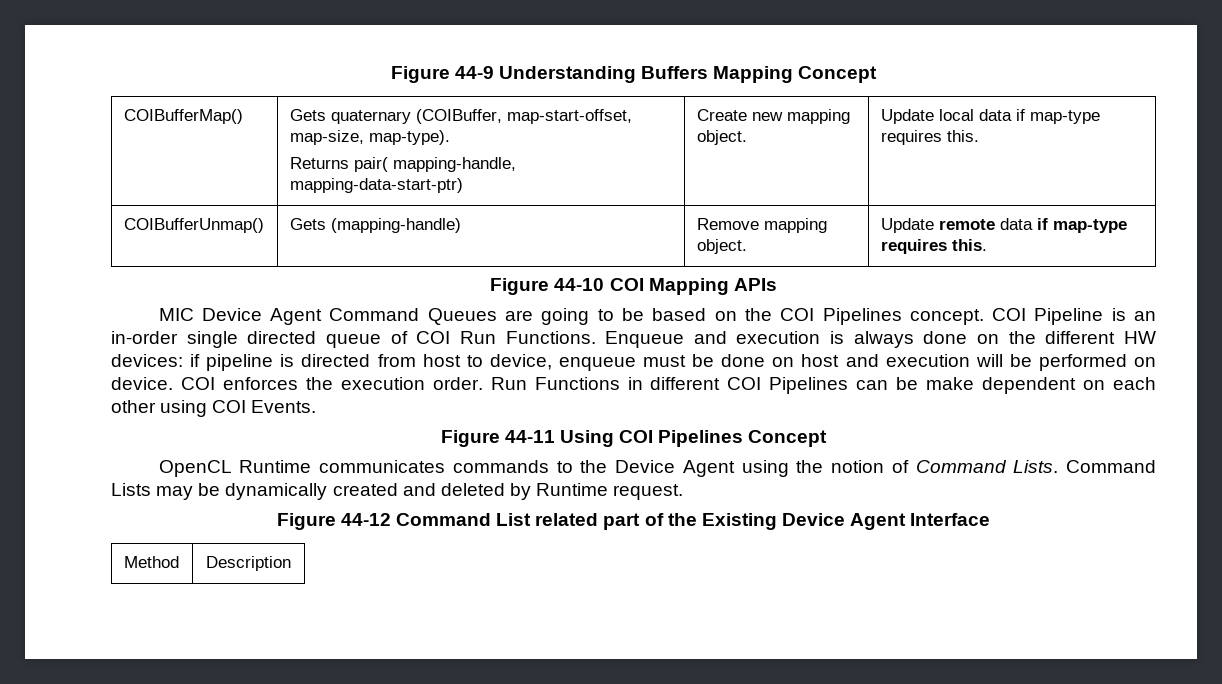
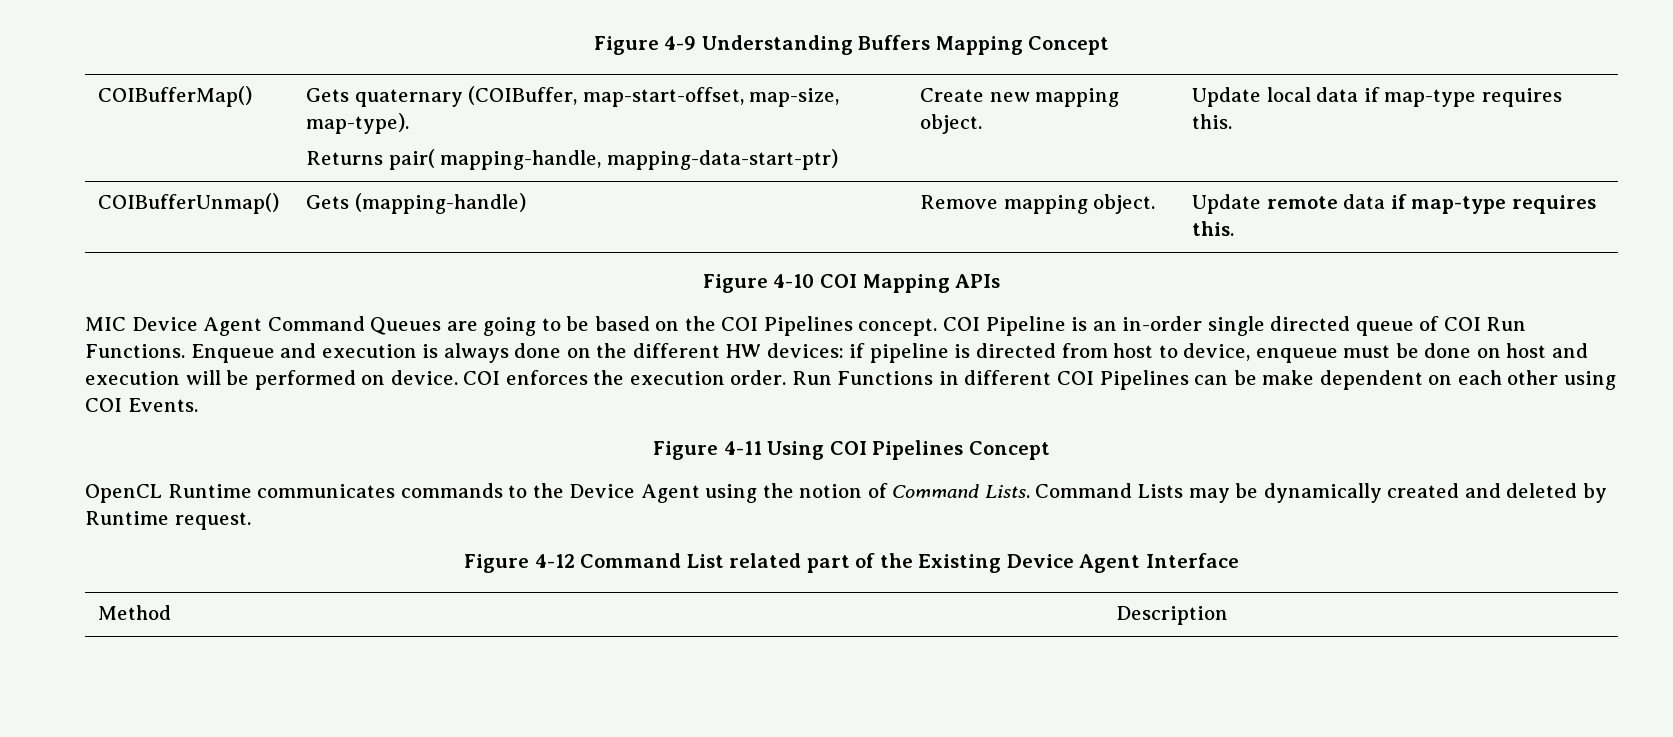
[390,66,494,83] Figure 44-9 -> [593,36,697,55] Figure 4-9
[554,278,605,291] 44-10 -> [773,274,815,288] 4-10
[504,430,555,443] 44-11 -> [723,441,762,455] 4-11
[340,513,391,526] 44-12 -> [534,554,575,568] 4-12

